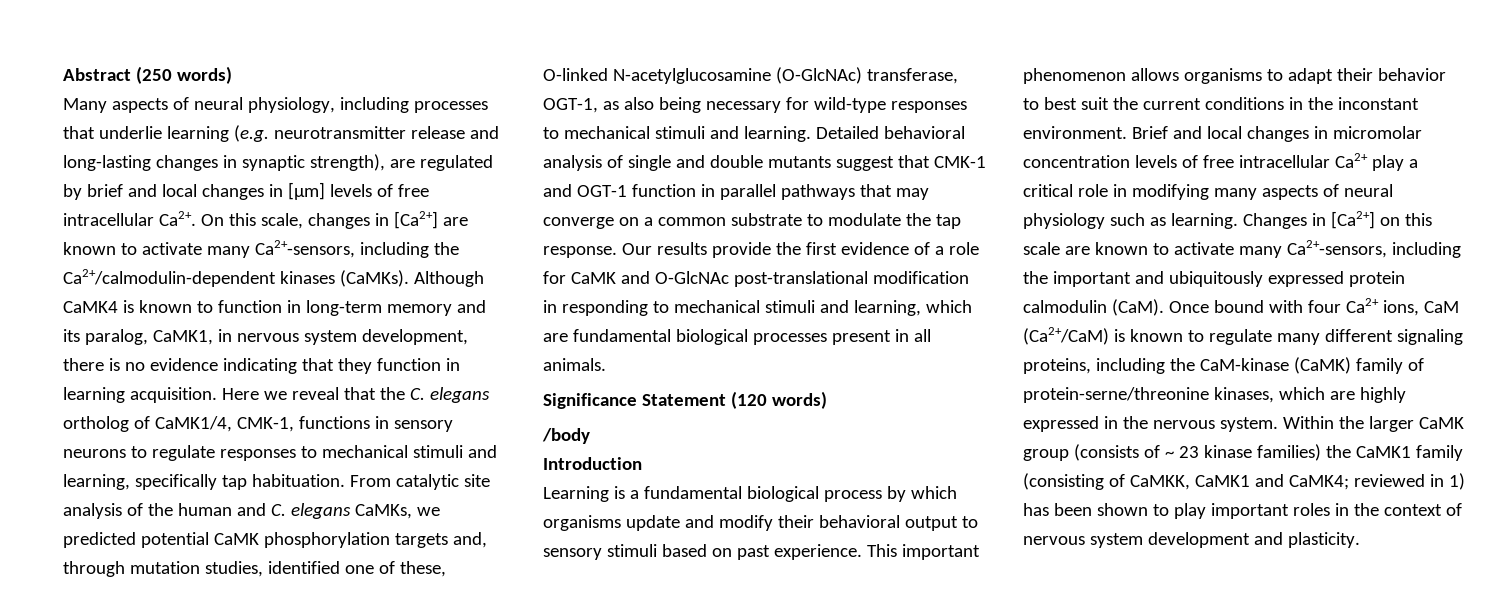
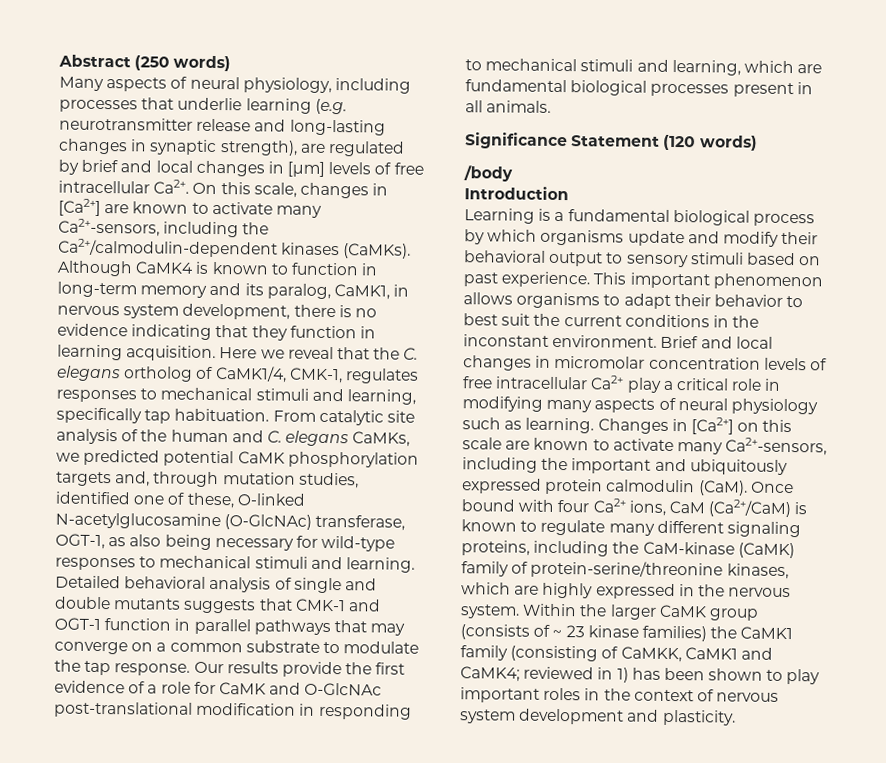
[298,416,453,432] [63,445,215,461] functions in sensory neurons to regulate -> [344,368,419,384] regulates
[835,156,894,171] suggest -> [183,598,257,614] suggests
[1023,387,1209,403] protein-serne/threonine -> [530,560,724,579] protein-serine/threonine

